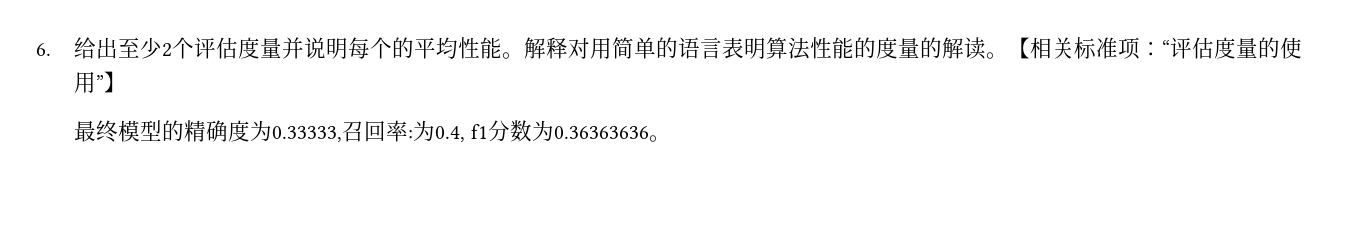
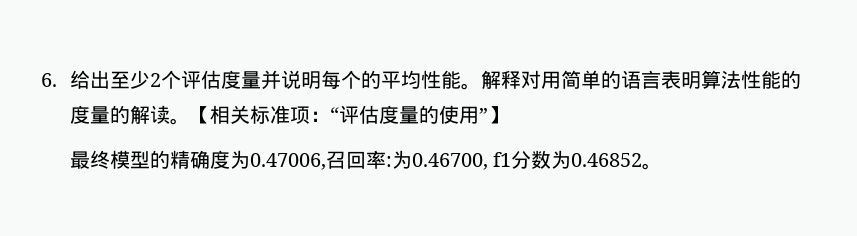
[272,126,343,142] 0.33333, -> [250,153,327,170] 0.47006,
[435,126,466,142] 0.4, -> [412,153,489,170] 0.46700,
[554,126,650,139] 0.36363636 -> [571,153,643,167] 0.46852

